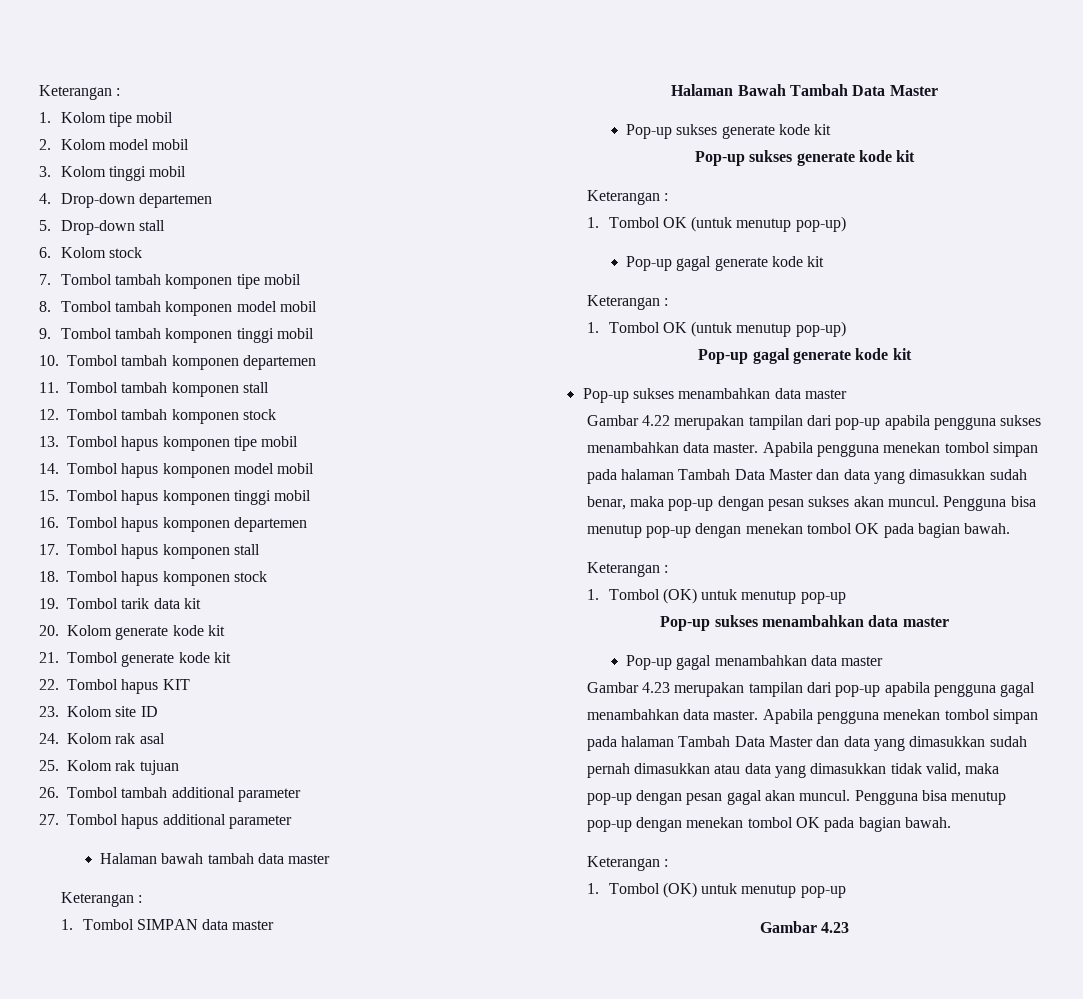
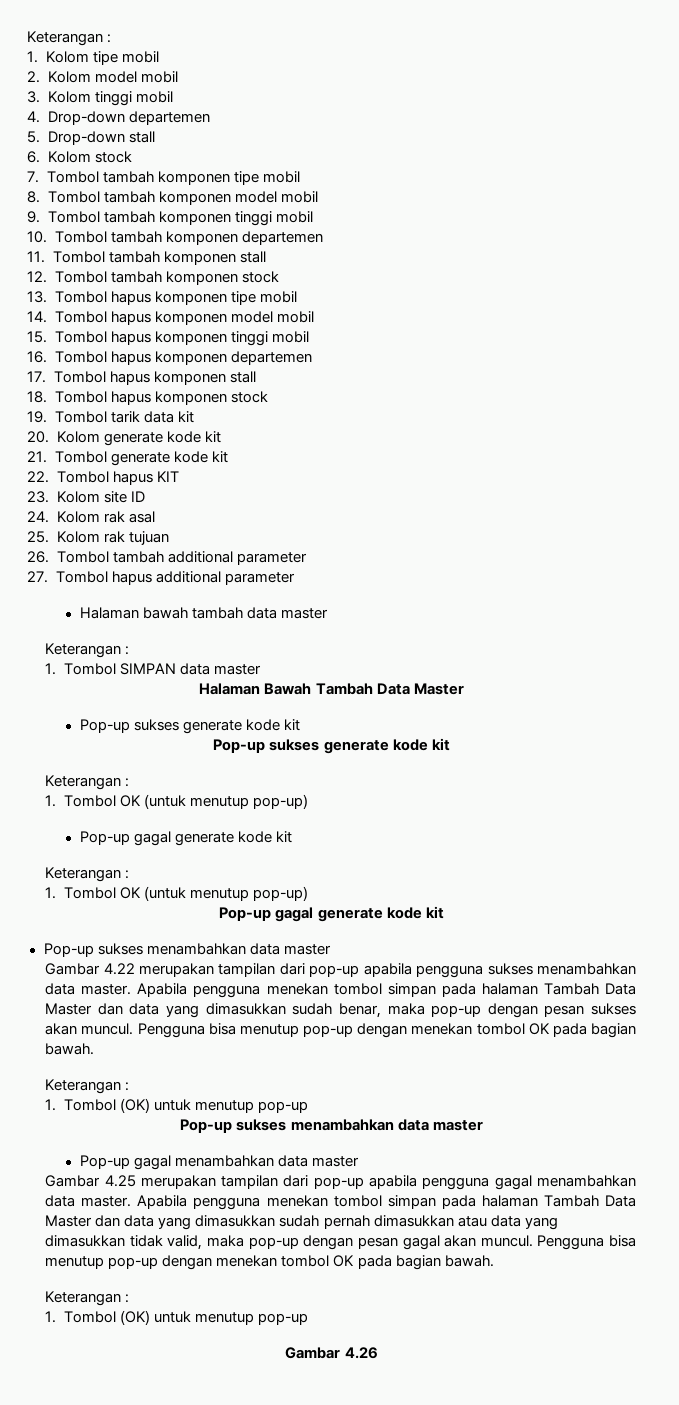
[642,682,671,693] 4.23 -> [104,1175,136,1187] 4.25
[821,922,850,933] 4.23 -> [344,1347,378,1359] 4.26

